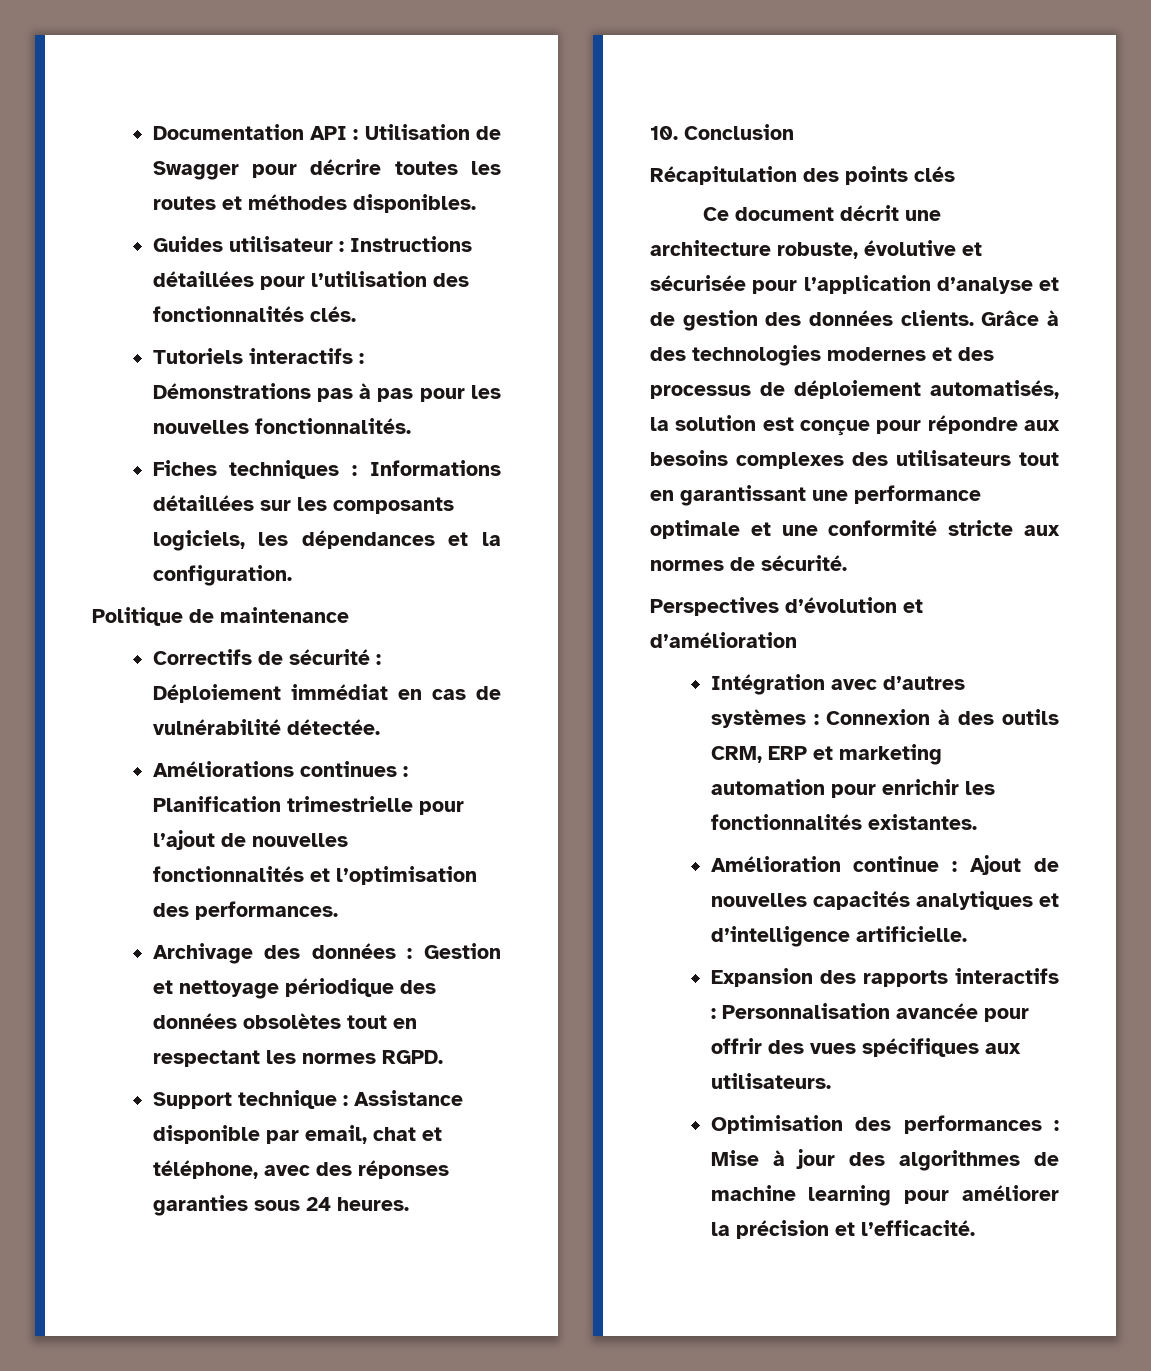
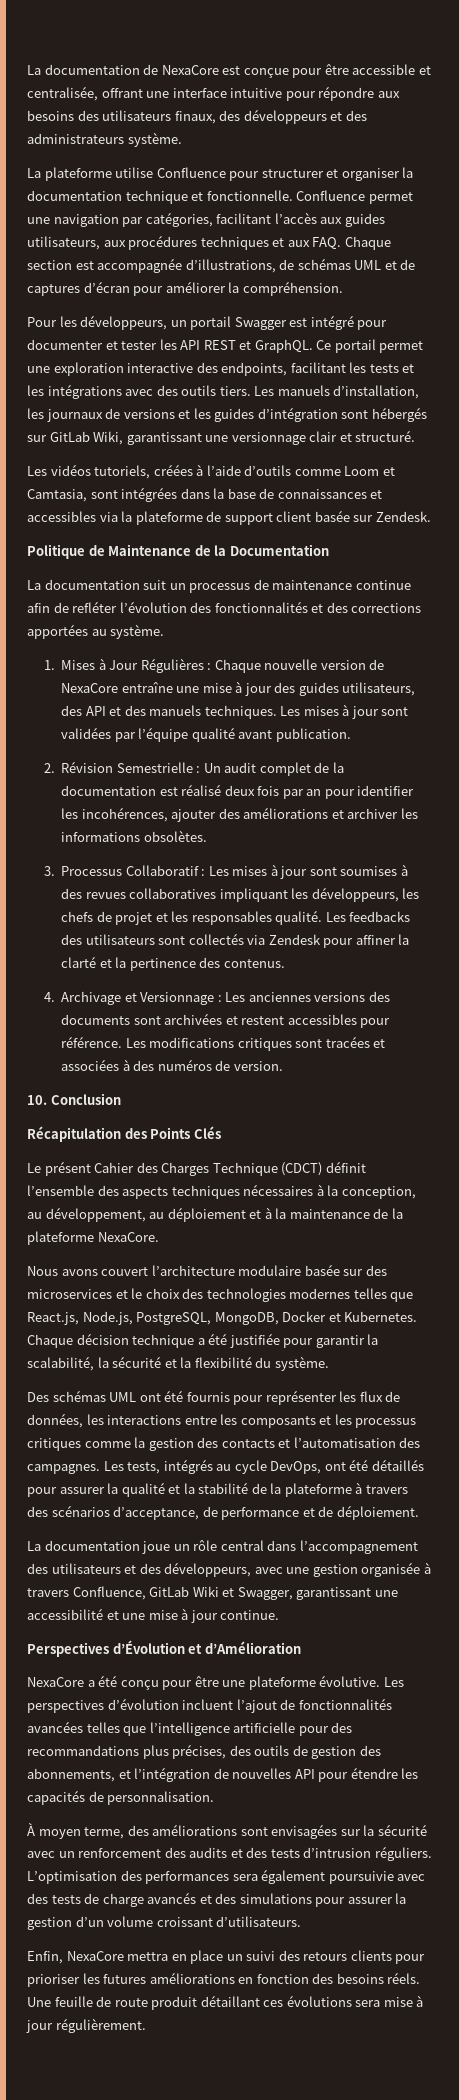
[152,124,501,140] [152,159,501,180] [152,194,476,213] [152,236,472,252] [152,271,469,290] [152,306,356,322] [152,348,364,364] [152,383,501,402] [152,418,411,434] [152,460,501,479] [152,495,454,514] [152,530,501,551] [152,565,292,586] [92,607,349,626] [152,649,381,665] [152,684,501,703] [152,719,380,735] [152,761,408,777] [152,796,464,815] [152,830,348,850] [152,866,477,885] [152,901,338,920] [152,943,501,964] [152,978,436,999] [152,1013,417,1029] [152,1050,443,1067] [152,1090,463,1109] [152,1125,442,1144] [152,1160,449,1179] [152,1195,409,1216] [650,124,794,140] [650,166,955,185] [703,205,942,221] [650,240,982,259] [650,275,1059,294] [650,310,1059,331] [650,345,994,366] [650,380,1059,399] [650,415,1060,436] [650,450,1059,469] [650,485,981,506] [650,520,1060,539] [650,555,847,571] [650,597,923,616] [650,632,797,648] [710,674,965,695] [710,709,1059,728] [710,744,942,765] [710,779,995,798] [710,814,977,830] [710,855,1059,875] [710,891,1059,910] [710,926,967,947] [710,968,1059,987] [710,1003,1029,1022] [710,1038,1021,1057] [710,1073,831,1089] [710,1115,1059,1134] [710,1149,1059,1171] [710,1185,1059,1206] [710,1220,975,1239] Documentation API : Utilisation de Swagger pour décrire toutes les routes et méthodes disponibles. // Guides utilisateur : Instructions détaillées pour l’utilisation des fonctionnalités clés. // Tutoriels interactifs : Démonstrations pas à pas pour les nouvelles fonctionnalités. // Fiches techniques : Informations détaillées sur les composants logiciels, les dépendances et la configuration. // Politique de maintenance // Correctifs de sécurité : Déploiement immédiat en cas de vulnérabilité détectée. // Améliorations continues : Planification trimestrielle pour l’ajout de nouvelles fonctionnalités et l’optimisation des performances. // Archivage des données : Gestion et nettoyage périodique des données obsolètes tout en respectant les normes RGPD. // Support technique : Assistance disponible par email, chat et téléphone, avec des réponses garanties sous 24 heures. // 10. Conclusion // Récapitulation des points clés // Ce document décrit une architecture robuste, évolutive et sécurisée pour l’application d’analyse et de gestion des données clients. Grâce à des technologies modernes et des processus de déploiement automatisés, la solution est conçue pour répondre aux besoins complexes des utilisateurs tout en garantissant une performance optimale et une conformité stricte aux normes de sécurité. // Perspectives d’évolution et d’amélioration // Intégration avec d’autres systèmes : Connexion à des outils CRM, ERP et marketing automation pour enrichir les fonctionnalités existantes. // Amélioration continue : Ajout de nouvelles capacités analytiques et d’intelligence artificielle. // Expansion des rapports interactifs : Personnalisation avancée pour offrir des vues spécifiques aux utilisateurs. // Optimisation des performances : Mise à jour des algorithmes de machine learning pour améliorer la précision et l’efficacité. -> [27,64,431,78] [27,86,400,101] [27,109,367,124] [27,132,182,147] [27,167,414,181] [27,190,413,204] [27,212,385,227] [27,235,391,250] [27,258,416,273] [27,281,343,296] [27,315,388,330] [27,339,424,353] [27,362,415,376] [27,384,420,399] [27,407,427,422] [27,430,416,445] [27,464,395,479] [27,487,383,502] [27,510,431,525] [27,544,329,559] [27,579,411,593] [27,601,422,613] [27,624,165,639] [43,658,385,673] [61,681,416,696] [61,704,409,719] [61,727,351,742] [43,761,344,776] [61,784,415,799] [61,807,418,822] [61,830,207,842] [43,864,408,879] [61,887,420,902] [61,910,411,925] [61,933,410,948] [61,956,285,971] [43,991,390,1005] [61,1013,391,1028] [61,1036,386,1051] [61,1059,283,1071] [27,1093,121,1105] [27,1126,221,1142] [27,1161,366,1176] [27,1184,416,1199] [27,1207,403,1222] [27,1231,159,1245] [27,1264,387,1276] [27,1288,414,1302] [27,1311,418,1325] [27,1333,379,1348] [27,1356,329,1371] [27,1390,401,1405] [27,1413,417,1428] [27,1437,421,1451] [27,1459,424,1474] [27,1482,408,1497] [27,1505,419,1520] [27,1540,418,1554] [27,1562,431,1577] [27,1586,398,1600] [27,1608,280,1623] [27,1640,301,1657] [27,1675,404,1690] [27,1698,392,1713] [27,1721,353,1736] [27,1744,381,1759] [27,1767,419,1782] [27,1790,215,1805] [27,1822,427,1839] [27,1846,432,1861] [27,1869,426,1884] [27,1892,407,1907] [27,1916,302,1930] [27,1950,426,1964] [27,1972,421,1987] [27,1995,424,2010] [26,2018,146,2033] La documentation de NexaCore est conçue pour être accessible et centralisée, offrant une interface intuitive pour répondre aux besoins des utilisateurs finaux, des développeurs et des administrateurs système. // La plateforme utilise Confluence pour structurer et organiser la documentation technique et fonctionnelle. Confluence permet une navigation par catégories, facilitant l’accès aux guides utilisateurs, aux procédures techniques et aux FAQ. Chaque section est accompagnée d’illustrations, de schémas UML et de captures d’écran pour améliorer la compréhension. // Pour les développeurs, un portail Swagger est intégré pour documenter et tester les API REST et GraphQL. Ce portail permet une exploration interactive des endpoints, facilitant les tests et les intégrations avec des outils tiers. Les manuels d’installation, les journaux de versions et les guides d’intégration sont hébergés sur GitLab Wiki, garantissant une versionnage clair et structuré. // Les vidéos tutoriels, créées à l’aide d’outils comme Loom et Camtasia, sont intégrées dans la base de connaissances et accessibles via la plateforme de support client basée sur Zendesk. // Politique de Maintenance de la Documentation // La documentation suit un processus de maintenance continue afin de refléter l’évolution des fonctionnalités et des corrections apportées au système. // 1. Mises à Jour Régulières : Chaque nouvelle version de NexaCore entraîne une mise à jour des guides utilisateurs, des API et des manuels techniques. Les mises à jour sont validées par l’équipe qualité avant publication. // 2. Révision Semestrielle : Un audit complet de la documentation est réalisé deux fois par an pour identifier les incohérences, ajouter des améliorations et archiver les informations obsolètes. // 3. Processus Collaboratif : Les mises à jour sont soumises à des revues collaboratives impliquant les développeurs, les chefs de projet et les responsables qualité. Les feedbacks des utilisateurs sont collectés via Zendesk pour affiner la clarté et la pertinence des contenus. // 4. Archivage et Versionnage : Les anciennes versions des documents sont archivées et restent accessibles pour référence. Les modifications critiques sont tracées et associées à des numéros de version. // 10. Conclusion // Récapitulation des Points Clés // Le présent Cahier des Charges Technique (CDCT) définit l’ensemble des aspects techniques nécessaires à la conception, au développement, au déploiement et à la maintenance de la plateforme NexaCore. // Nous avons couvert l’architecture modulaire basée sur des microservices et le choix des technologies modernes telles que React.js, Node.js, PostgreSQL, MongoDB, Docker et Kubernetes. Chaque décision technique a été justifiée pour garantir la scalabilité, la sécurité et la flexibilité du système. // Des schémas UML ont été fournis pour représenter les flux de données, les interactions entre les composants et les processus critiques comme la gestion des contacts et l’automatisation des campagnes. Les tests, intégrés au cycle DevOps, ont été détaillés pour assurer la qualité et la stabilité de la plateforme à travers des scénarios d’acceptance, de performance et de déploiement. // La documentation joue un rôle central dans l’accompagnement des utilisateurs et des développeurs, avec une gestion organisée à travers Confluence, GitLab Wiki et Swagger, garantissant une accessibilité et une mise à jour continue. // Perspectives d’Évolution et d’Amélioration // NexaCore a été conçu pour être une plateforme évolutive. Les perspectives d’évolution incluent l’ajout de fonctionnalités avancées telles que l’intelligence artificielle pour des recommandations plus précises, des outils de gestion des abonnements, et l’intégration de nouvelles API pour étendre les capacités de personnalisation. // À moyen terme, des améliorations sont envisagées sur la sécurité avec un renforcement des audits et des tests d’intrusion réguliers. L’optimisation des performances sera également poursuivie avec des tests de charge avancés et des simulations pour assurer la gestion d’un volume croissant d’utilisateurs. // Enfin, NexaCore mettra en place un suivi des retours clients pour prioriser les futures améliorations en fonction des besoins réels. Une feuille de route produit détaillant ces évolutions sera mise à jour régulièrement.

